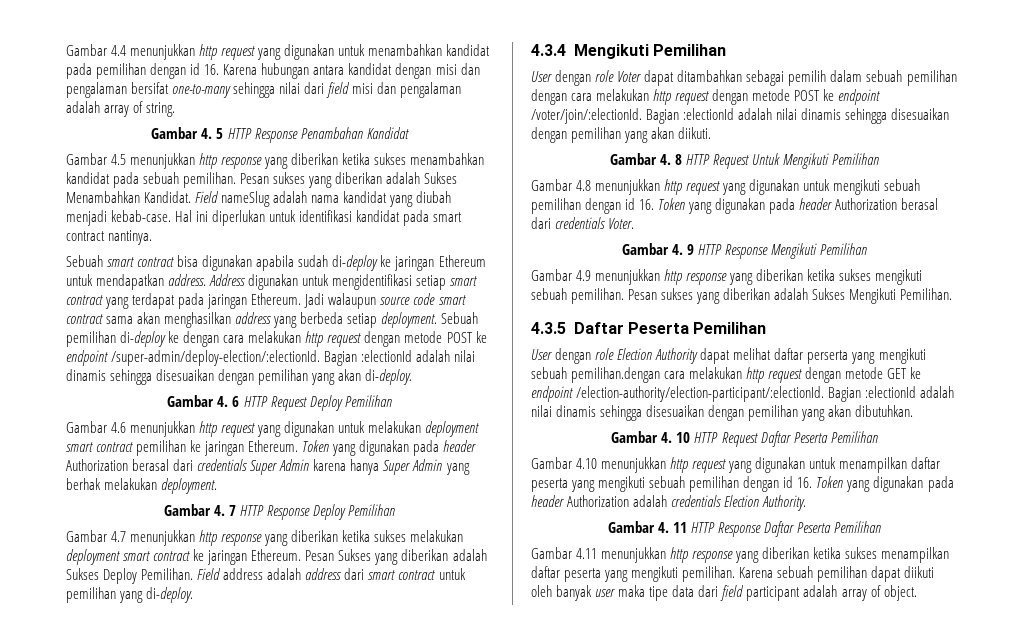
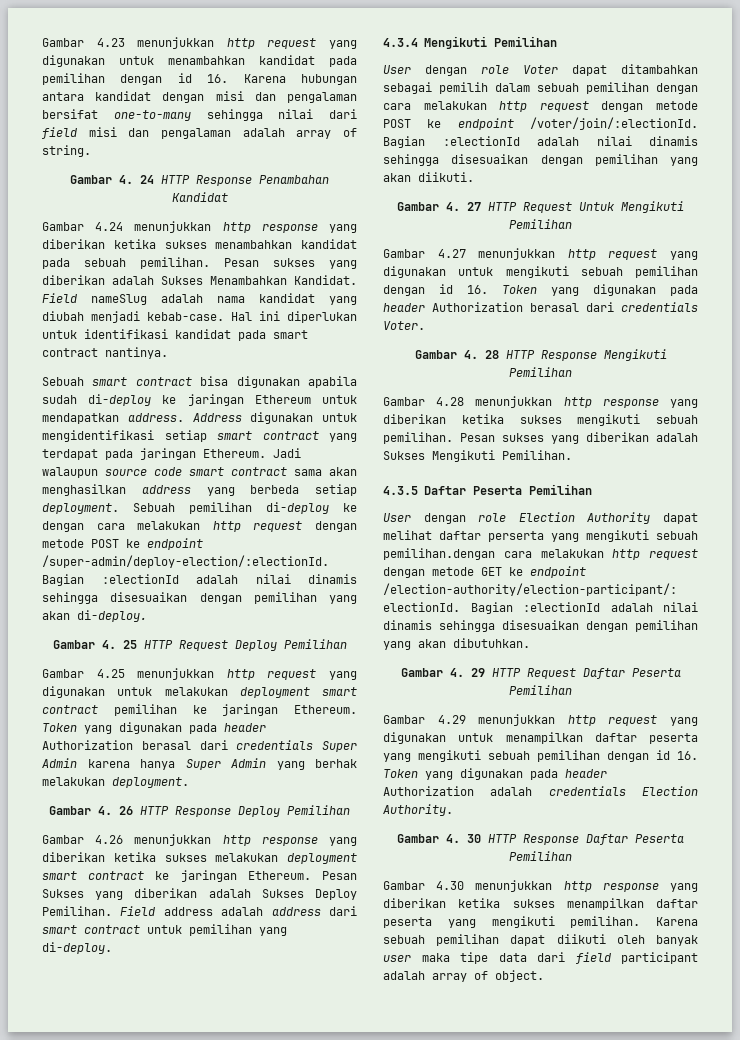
[66,44,127,56] Gambar 4.4 -> [42,38,125,47] Gambar 4.23
[216,128,224,139] 5 -> [140,175,154,184] 24
[111,154,127,165] 4.5 -> [95,222,124,231] 4.24
[232,396,240,407] 6 -> [122,640,137,649] 25
[111,422,127,433] 4.6 -> [96,669,125,678] 4.25
[228,505,236,516] 7 -> [119,806,133,815] 26
[111,531,127,542] 4.7 -> [95,835,124,844] 4.26
[674,154,682,165] 8 -> [467,202,481,211] 27
[576,180,592,191] 4.8 -> [437,249,466,258] 4.27
[686,244,694,255] 9 -> [484,350,499,359] 28
[576,270,592,281] 4.9 -> [436,397,465,406] 4.28
[676,432,691,443] 10 -> [470,668,485,677] 29
[576,458,598,469] 4.10 -> [437,715,466,724] 4.29
[672,522,687,533] 11 -> [467,834,481,843] 30
[576,548,598,559] 4.11 -> [436,881,465,890] 4.30

